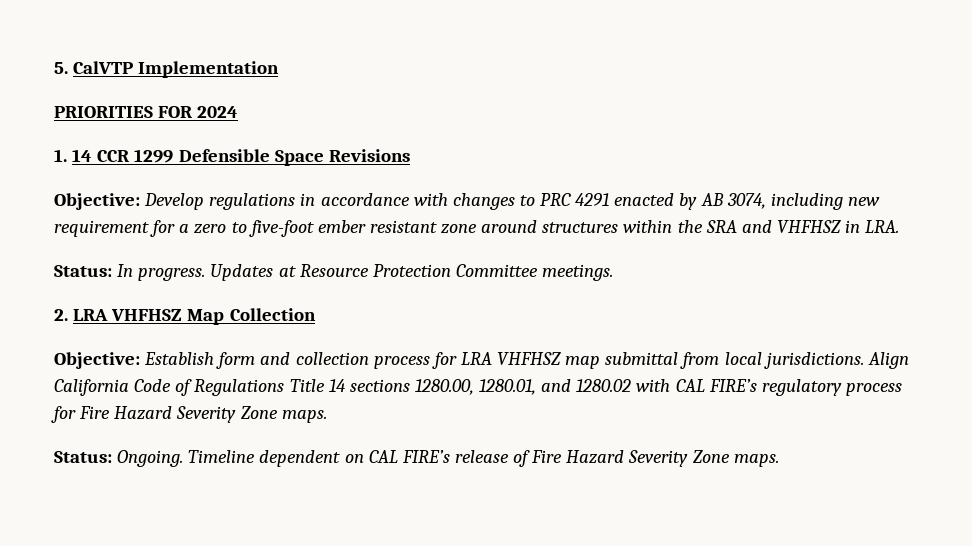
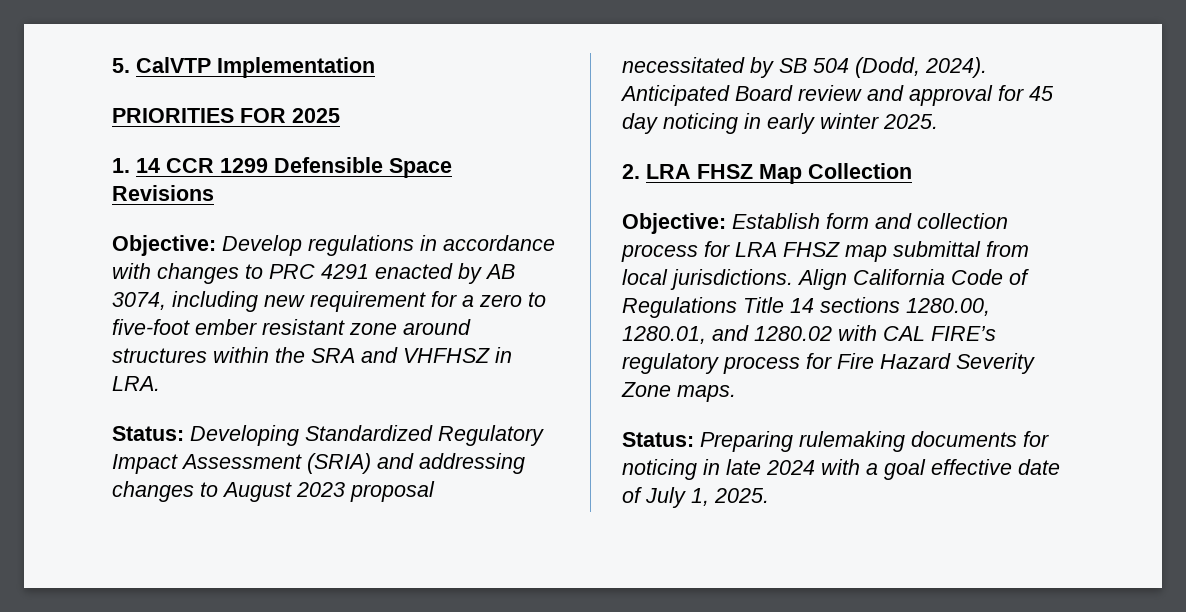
[197,106,239,118] 2024 -> [292,108,340,123] 2025
[117,264,614,281] In progress. Updates at Resource Protection Committee meetings. -> [190,425,544,446] [112,453,525,474] [112,481,435,502] [622,57,987,78] [620,85,1054,106] [622,113,938,134] Developing Standardized Regulatory Impact Assessment (SRIA) and addressing changes to August 2023 proposal necessitated by SB 504 (Dodd, 2024). Anticipated Board review and approval for 45 day noticing in early winter 2025.
[111,309,183,321] VHFHSZ -> [697,164,753,179] FHSZ
[497,352,562,365] VHFHSZ -> [783,242,840,257] FHSZ
[117,450,779,467] Ongoing. Timeline dependent on CAL FIRE’s release of Fire Hazard Severity Zone maps. -> [700,431,1049,452] [622,459,1060,480] [622,487,769,508] Preparing rulemaking documents for noticing in late 2024 with a goal effective date of July 1, 2025.

